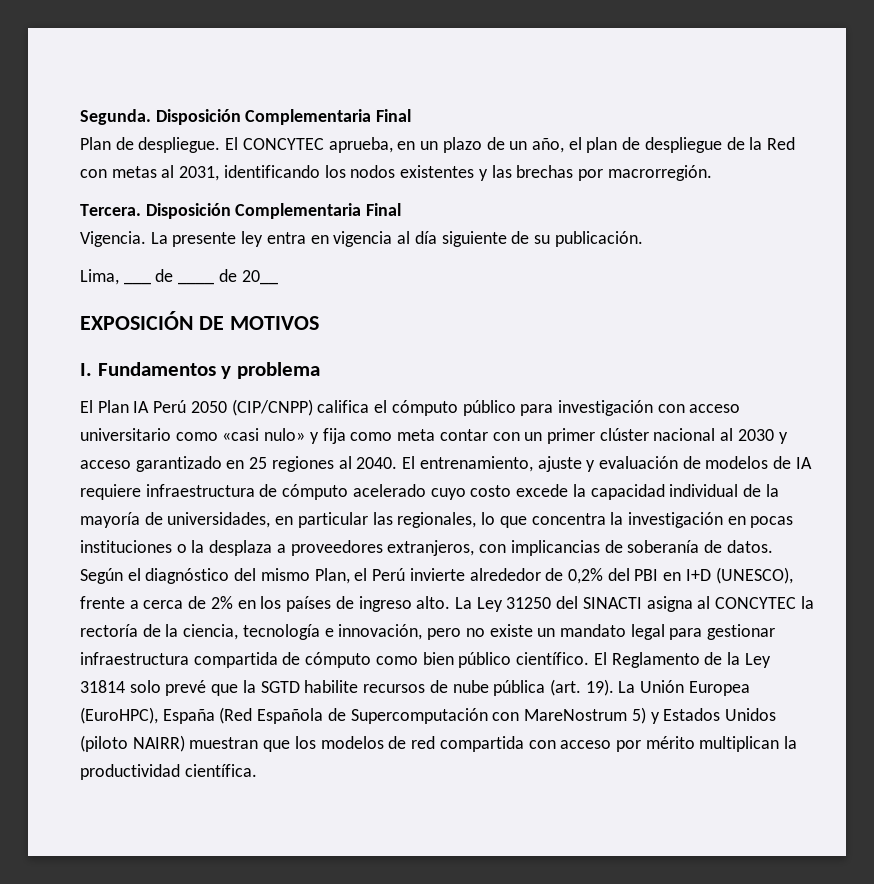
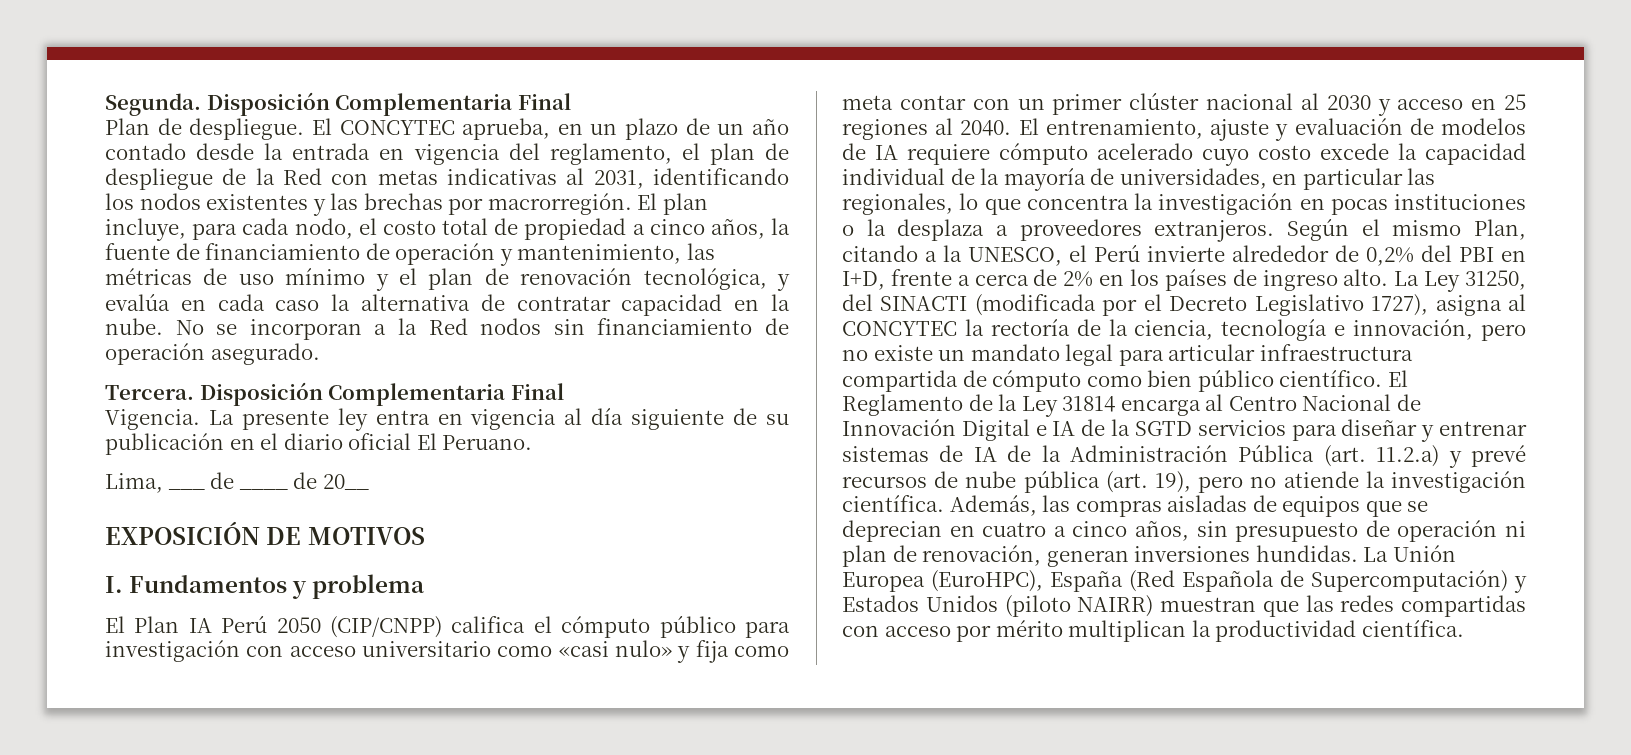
[531,138,564,153] año, -> [751,119,789,135] [105,143,672,165] año contado desde la entrada en vigencia del reglamento,
(157, 172) none -> [447,168,557,185] indicativas
(712, 173) none -> [637,193,708,215] [105,218,790,241] [105,243,715,266] [105,268,790,291] [105,293,790,316] [105,318,790,340] [105,343,320,365] El plan incluye, para cada nodo, el costo total de propiedad a cinco años, la fuente de financiamiento de operación y mantenimiento, las métricas de uso mínimo y el plan de renovación tecnológica, y evalúa en cada caso la alternativa de contratar capacidad en la nube. No se incorporan a la Red nodos sin financiamiento de operación asegurado.
[554,231,643,247] publicación. -> [105,433,533,455] publicación en el diario oficial El Peruano.
[135,456,222,472] garantizado -> (1464, 104) none
[145,484,278,497] infraestructura de -> (990, 154) none
[387,540,773,556] [80,568,350,584] extranjeros, con implicancias de soberanía de datos. Según el diagnóstico del mismo Plan, -> [1154,218,1526,242] [842,245,1062,266] extranjeros. Según el mismo Plan, citando a la UNESCO,
[685,567,793,584] I+D (UNESCO), -> [842,271,885,290] I+D,
[506,597,552,609] 31250 -> [1465,270,1526,290] 31250,
(642, 603) none -> [974,294,1429,316] (modificada por el Decreto Legislativo 1727),
[707,624,776,640] gestionar -> [1168,344,1256,361] articular
[129,680,359,696] solo prevé que la SGTD habilite -> [1120,394,1421,416] [842,419,1527,442] [842,444,1526,468] encarga al Centro Nacional de Innovación Digital e IA de la SGTD servicios para diseñar y entrenar sistemas de IA de la Administración Pública (art. 11.2.a) y prevé
[585,679,614,696] 19). -> [1155,471,1526,493] [842,495,1429,517] [842,520,1526,542] [842,545,1358,567] 19), pero no atiende la investigación científica. Además, las compras aisladas de equipos que se deprecian en cuatro a cinco años, sin presupuesto de operación ni plan de renovación, generan inversiones hundidas.
[350,707,646,724] Supercomputación con MareNostrum 5) -> [1311,570,1508,592] Supercomputación)
[294,736,524,752] los modelos de red compartida -> [1305,595,1526,617] las redes compartidas

